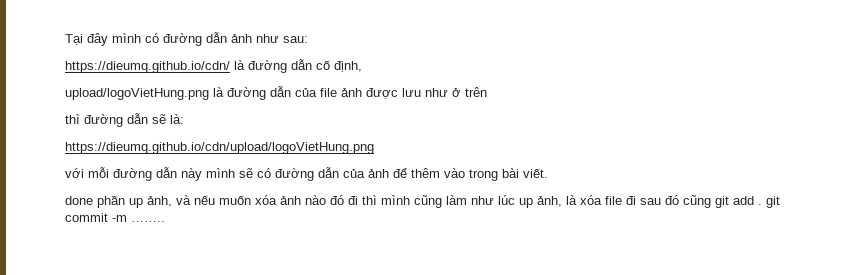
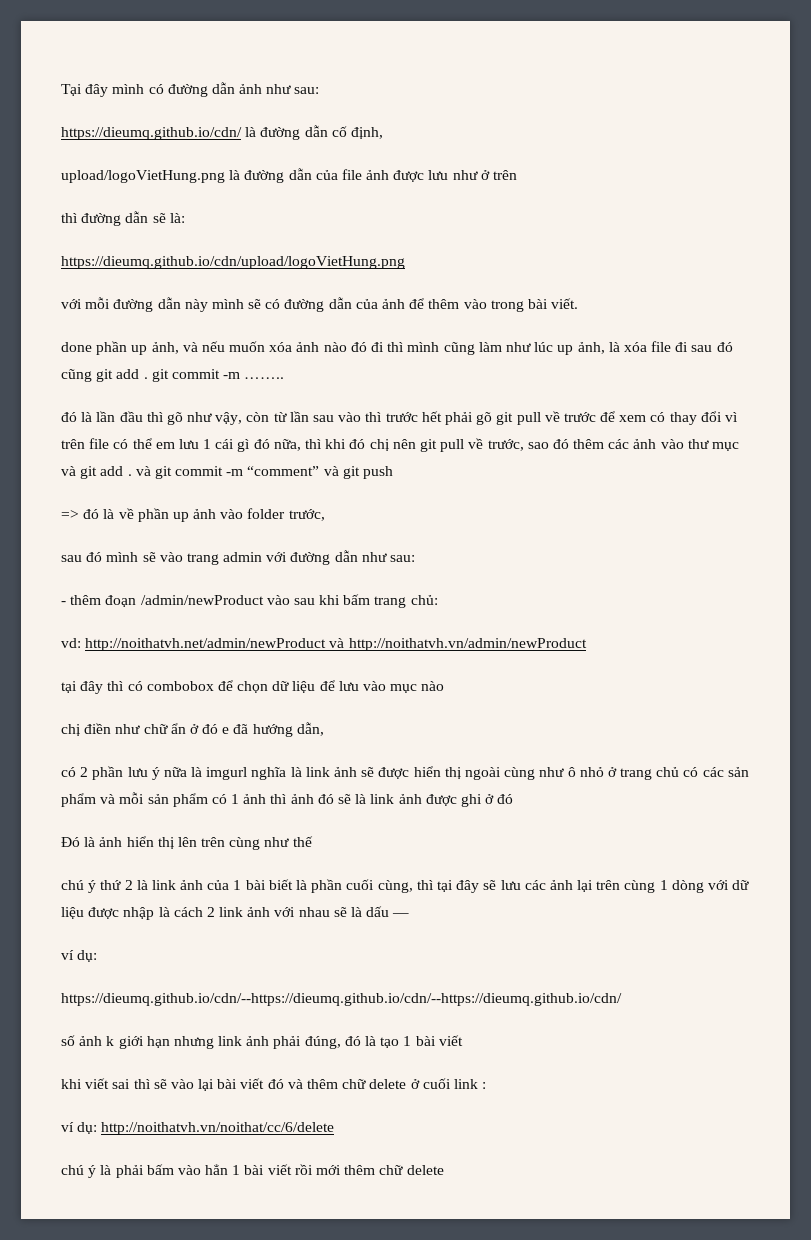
(165, 221) none -> [61,411,738,425] [61,438,739,452] [61,466,394,479] [61,508,325,522] [61,550,416,565] [61,594,438,608] [61,638,587,651] [61,680,445,694] [61,722,324,737] [61,766,749,780] [61,792,514,807] [61,836,313,850] [61,879,750,893] [61,906,410,920] [61,950,98,962] [61,993,622,1006] [61,1035,463,1049] [61,1078,487,1091] [61,1122,335,1135] [61,1164,444,1178] // đó là lần đầu thì gõ như vậy, còn từ lần sau vào thì trước hết phải gõ git pull về trước để xem có thay đổi vì trên file có thể em lưu 1 cái gì đó nữa, thì khi đó chị nên git pull về trước, sao đó thêm các ảnh vào thư mục và git add . và git commit -m “comment” và git push // => đó là về phần up ảnh vào folder trước, // sau đó mình sẽ vào trang admin với đường dẫn như sau: // - thêm đoạn /admin/newProduct vào sau khi bấm trang chủ: // vd: http://noithatvh.net/admin/newProduct và http://noithatvh.vn/admin/newProduct // tại đây thì có combobox để chọn dữ liệu để lưu vào mục nào // chị điền như chữ ẩn ở đó e đã hướng dẫn, // có 2 phần lưu ý nữa là imgurl nghĩa là link ảnh sẽ được hiển thị ngoài cùng như ô nhỏ ở trang chủ có các sản phẩm và mỗi sản phẩm có 1 ảnh thì ảnh đó sẽ là link ảnh được ghi ở đó // Đó là ảnh hiển thị lên trên cùng như thế // chú ý thứ 2 là link ảnh của 1 bài biết là phần cuối cùng, thì tại đây sẽ lưu các ảnh lại trên cùng 1 dòng với dữ liệu được nhập là cách 2 link ảnh với nhau sẽ là dấu — // ví dụ: // https://dieumq.github.io/cdn/--https://dieumq.github.io/cdn/--https://dieumq.github.io/cdn/ // số ảnh k giới hạn nhưng link ảnh phải đúng, đó là tạo 1 bài viết // khi viết sai thì sẽ vào lại bài viết đó và thêm chữ delete ở cuối link : // ví dụ: http://noithatvh.vn/noithat/cc/6/delete // chú ý là phải bấm vào hẳn 1 bài viết rồi mới thêm chữ delete

